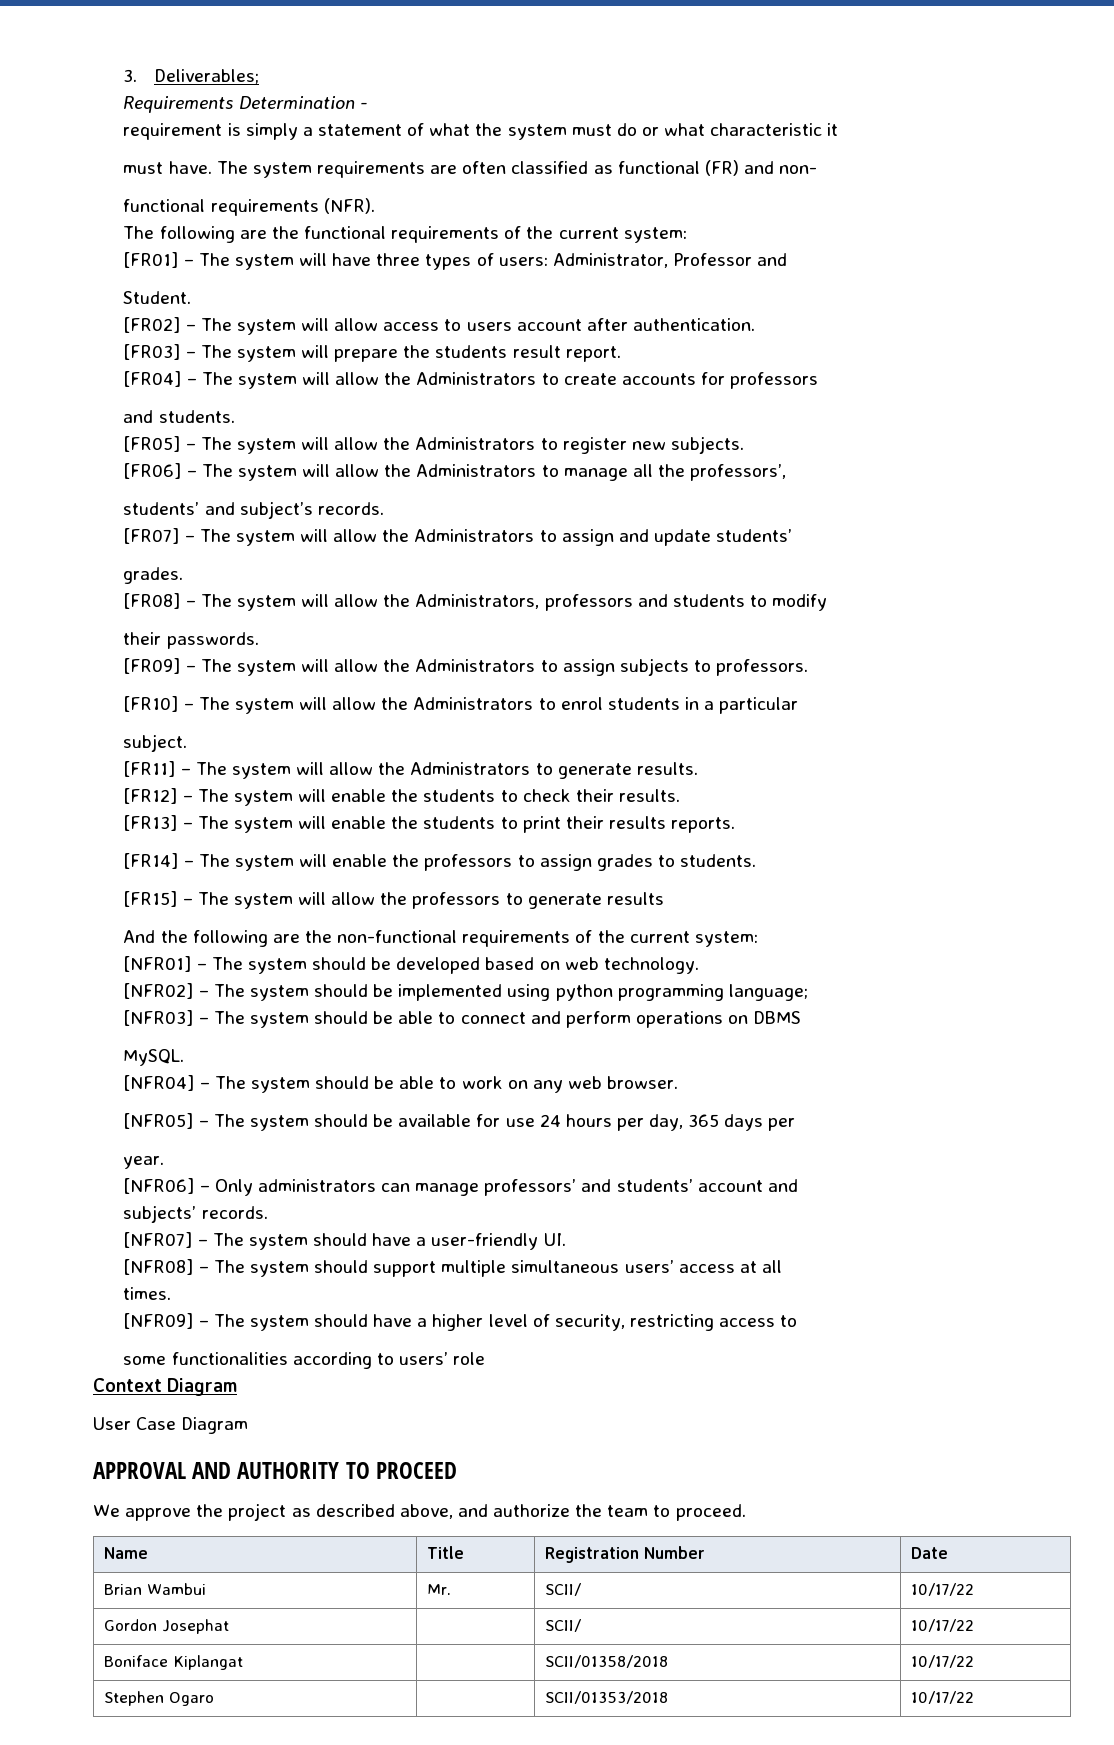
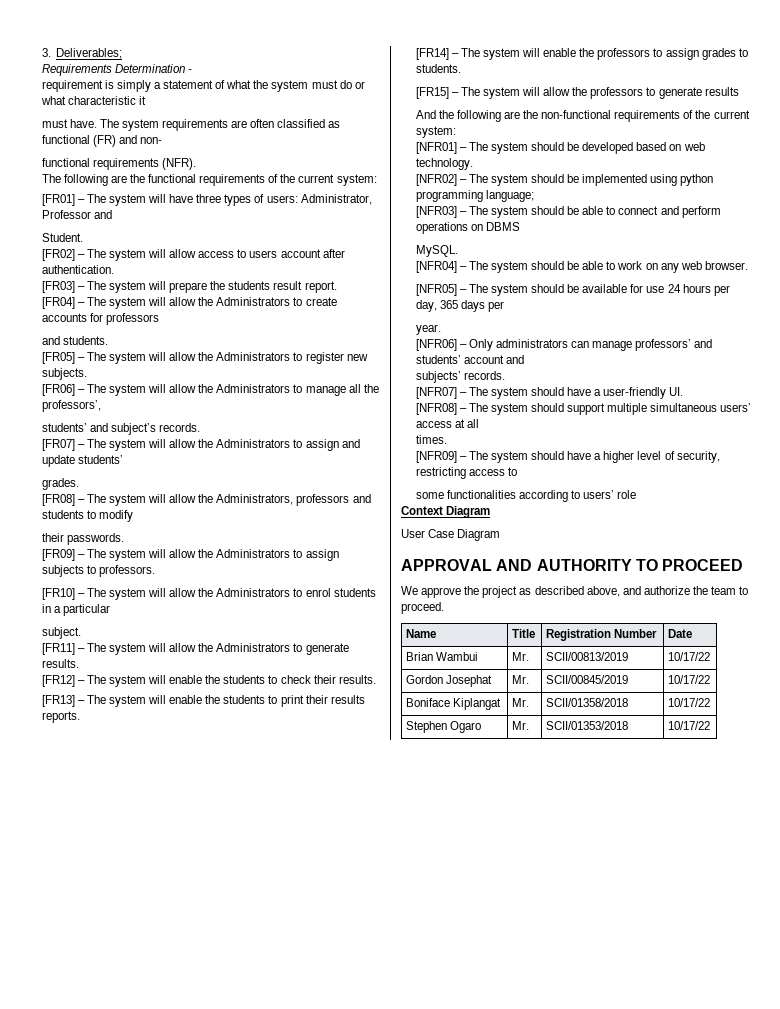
[544,1583,581,1596] SCII/ -> [545,652,628,661] SCII/00813/2019
[544,1619,581,1632] | SCII/ -> [511,675,529,684] [545,675,628,684] Mr. | SCII/00845/2019
(243, 1662) none -> [511,698,529,707] Mr.
(214, 1699) none -> [511,721,529,730] Mr.

